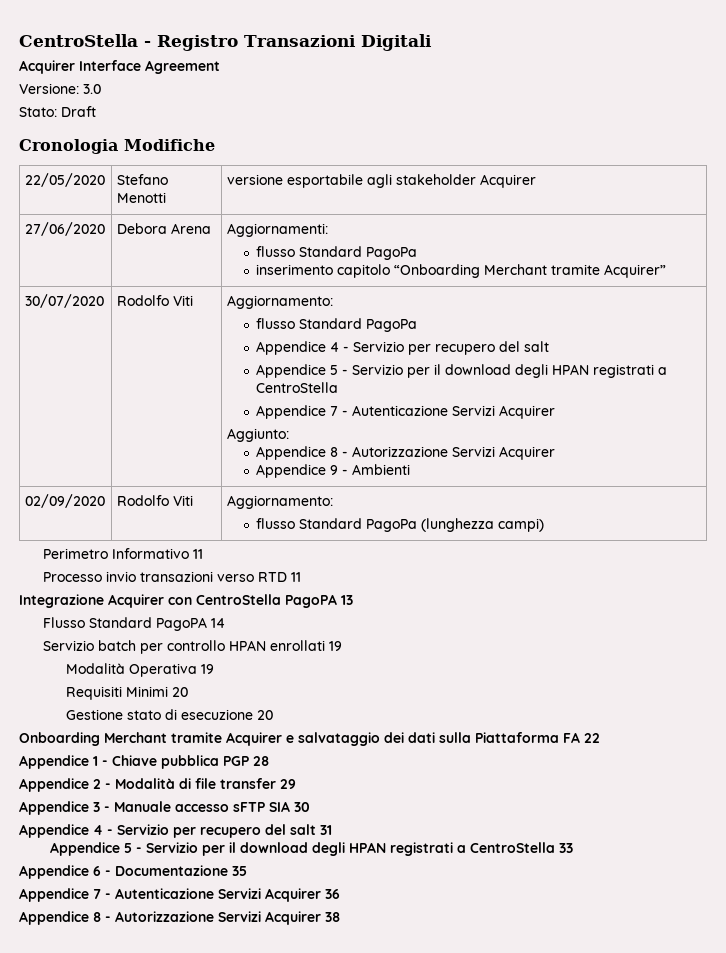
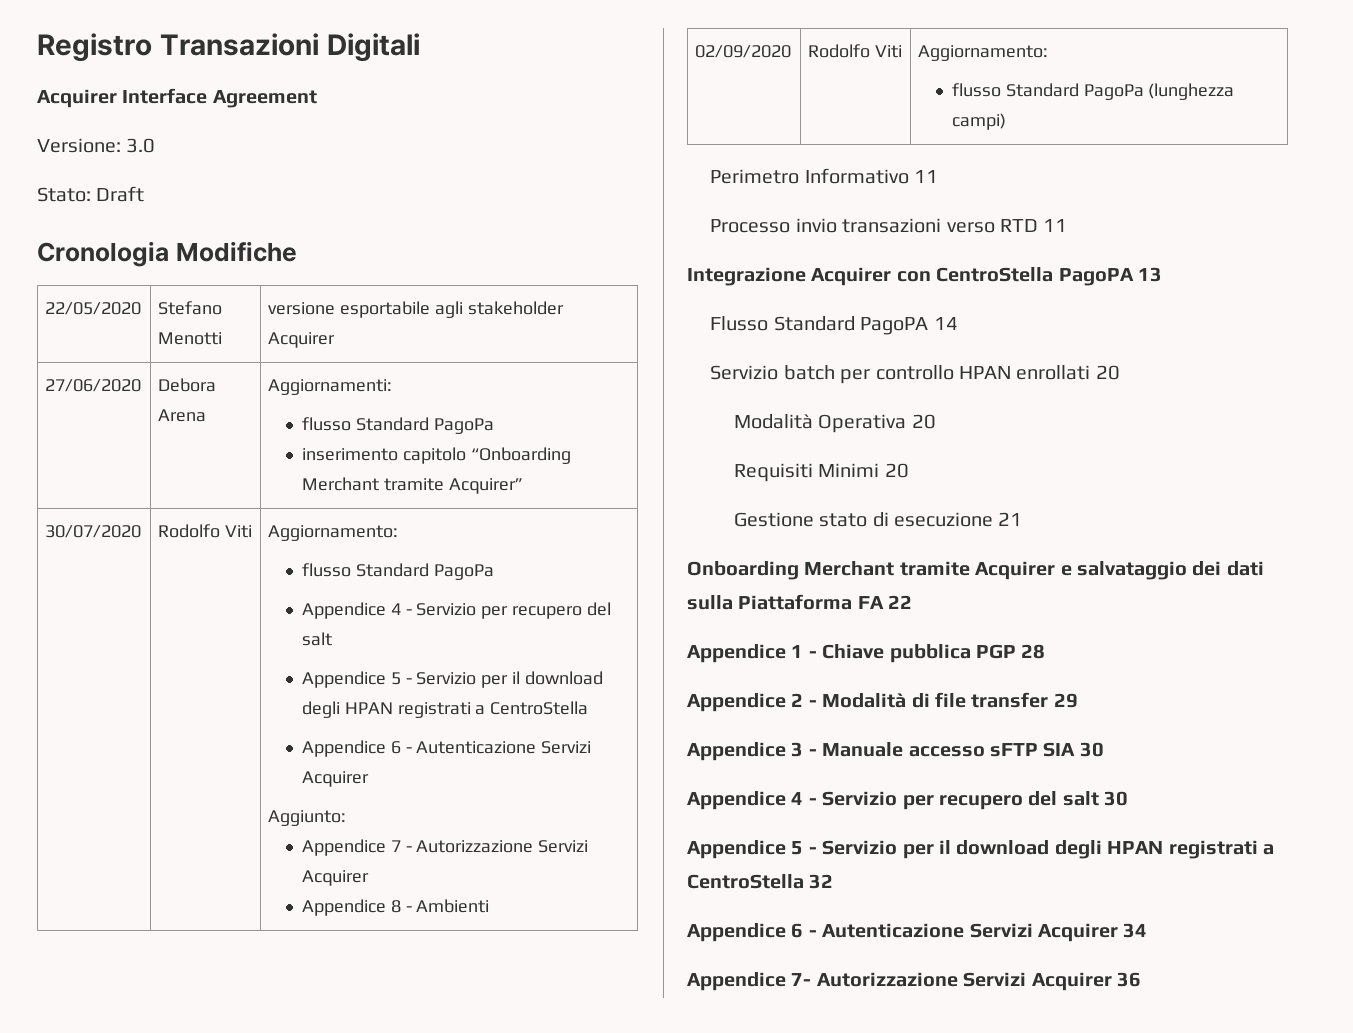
[19,34,151,47] CentroStella - -> (37, 47) none
[330,406,339,416] 7 -> [390,741,401,754] 6
[330,447,339,457] 8 -> [390,840,401,852] 7
[330,465,339,475] 9 -> [390,900,401,913] 8
[328,641,342,651] 19 -> [1095,365,1120,380] 20
[201,664,215,674] 19 -> [911,414,936,429] 20
[257,710,274,720] 20 -> [998,512,1023,526] 21
[320,825,332,835] 31 -> [1104,791,1129,806] 30
[558,843,573,853] [19,865,247,879] [19,888,340,902] [19,911,340,925] 33 // Appendice 6 - Documentazione 35 // Appendice 7 - Autenticazione Servizi Acquirer 36 // Appendice 8 - Autorizzazione Servizi Acquirer 38 -> [809,874,834,889] [687,923,1148,942] [687,972,1141,991] 32 // Appendice 6 - Autenticazione Servizi Acquirer 34 // Appendice 7- Autorizzazione Servizi Acquirer 36

